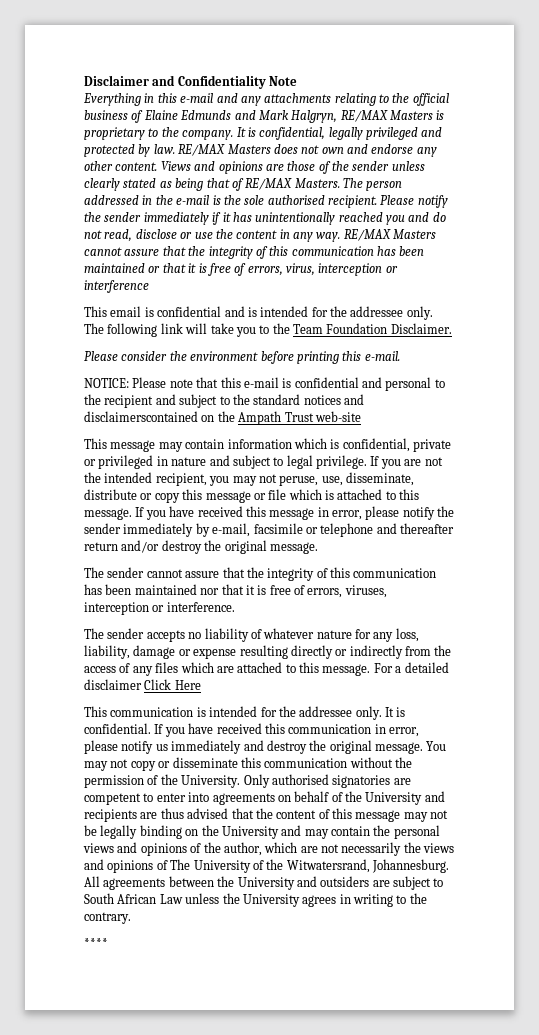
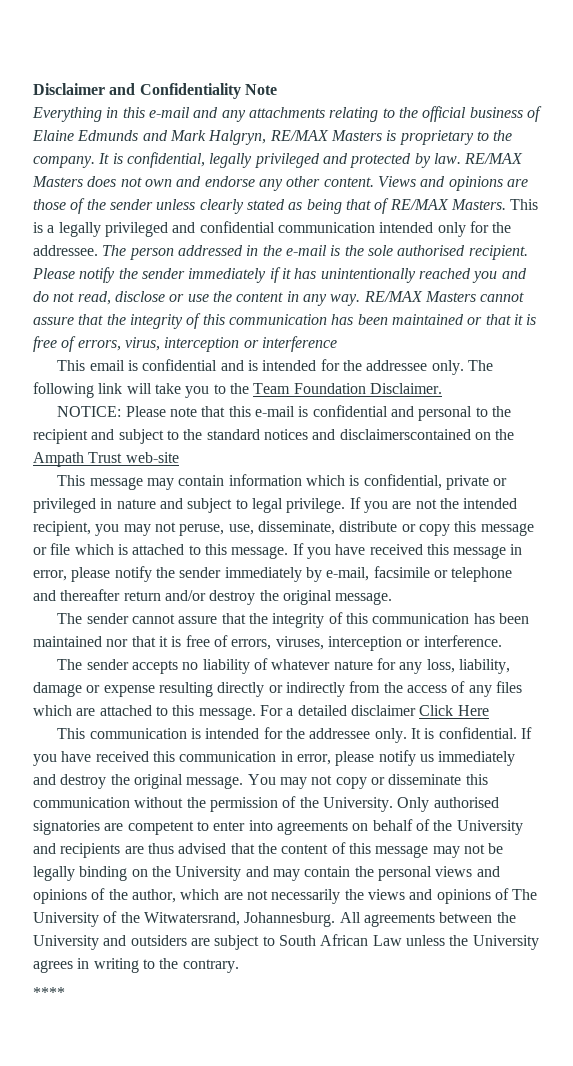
(340, 183) none -> [510,199,539,210] [33,221,512,237] [33,245,98,256] This is a legally privileged and confidential communication intended only for the addressee.
[84,351,400,364] // Please consider the environment before printing this e-mail. -> (442, 388) none

